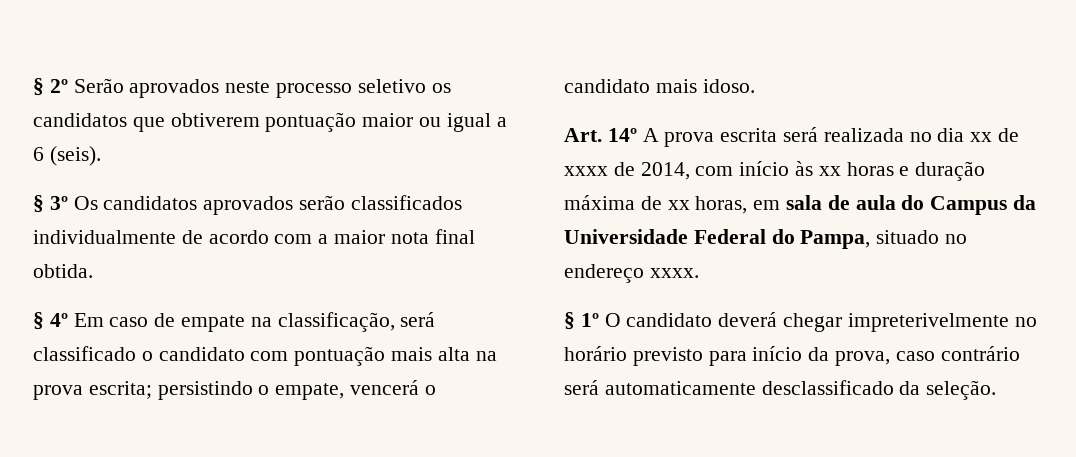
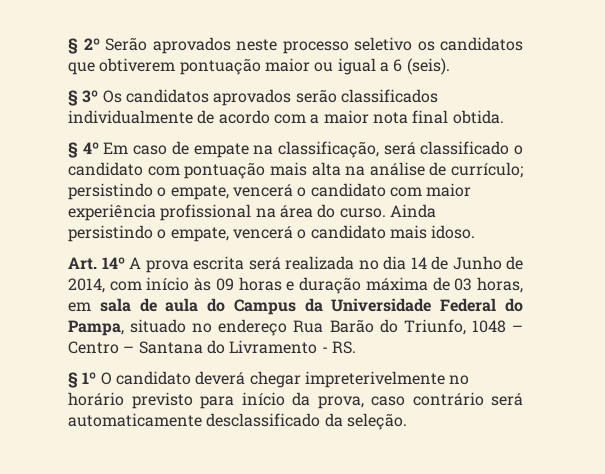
[33,381,152,400] prova escrita; -> [369,162,523,178] [68,183,472,200] [68,204,436,221] análise de currículo; persistindo o empate, vencerá o candidato com maior experiência profissional na área do curso. Ainda
[970,128,1020,142] [564,166,608,176] xx de xxxx -> [410,256,502,270] 14 de Junho
[818,166,841,176] xx -> [215,278,234,291] 09
[667,200,690,210] xx -> [454,278,473,291] 03
[649,268,699,278] xxxx. -> [293,319,523,335] [68,340,356,354] Rua Barão do Triunfo, 1048 – Centro – Santana do Livramento - RS.

